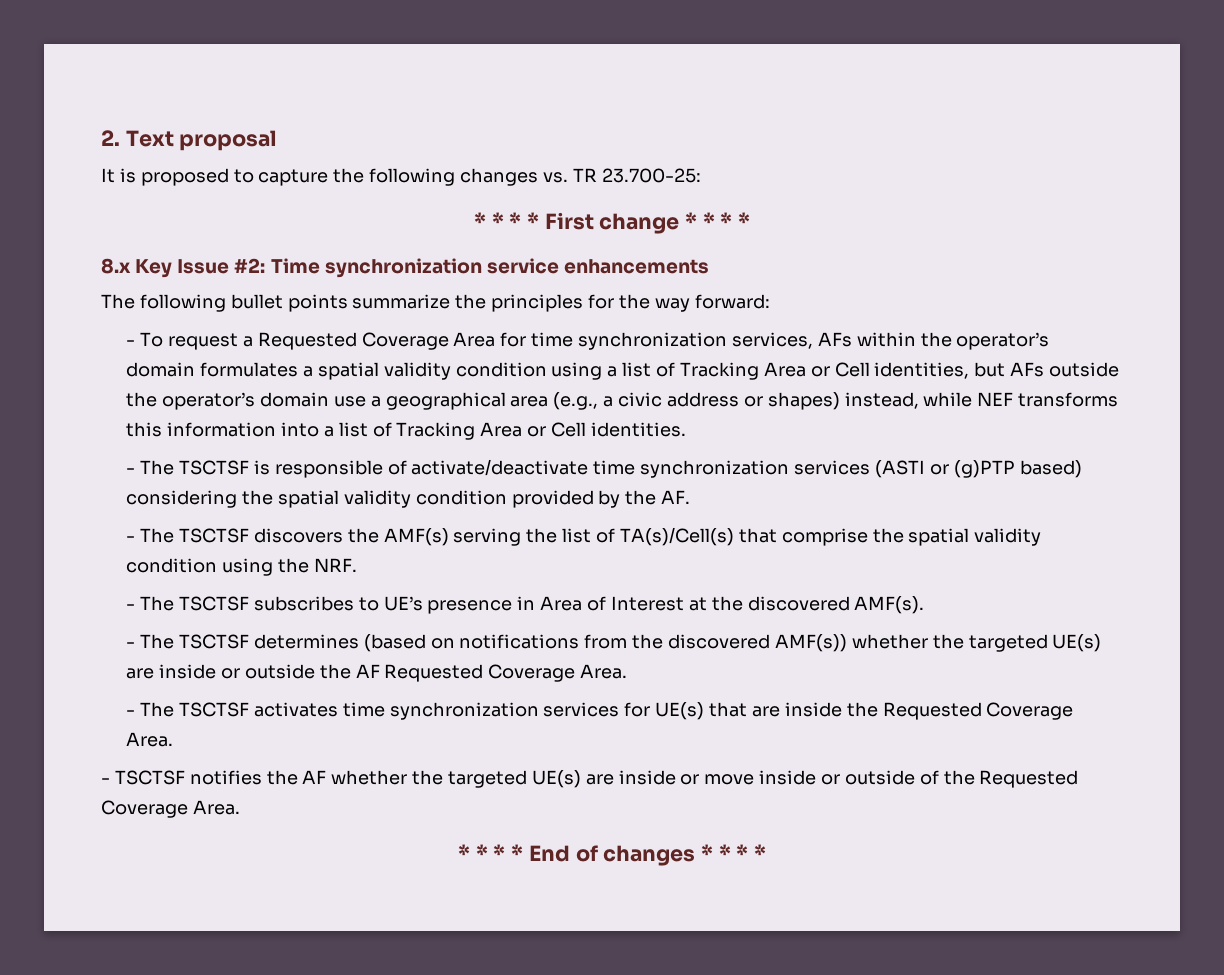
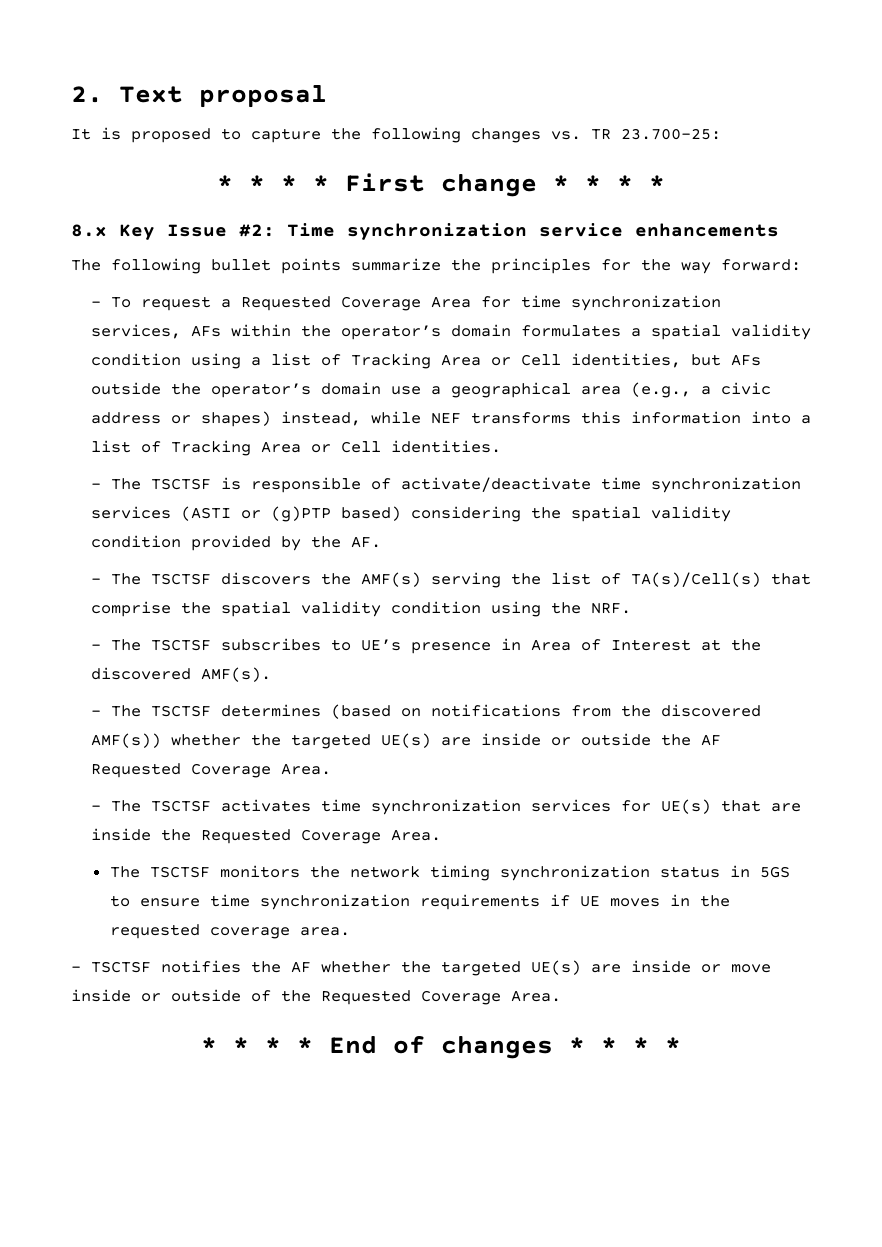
(174, 739) none -> [109,865,790,881] [109,894,730,910] [109,924,350,939] // The TSCTSF monitors the network timing synchronization status in 5GS to ensure time synchronization requirements if UE moves in the requested coverage area.

